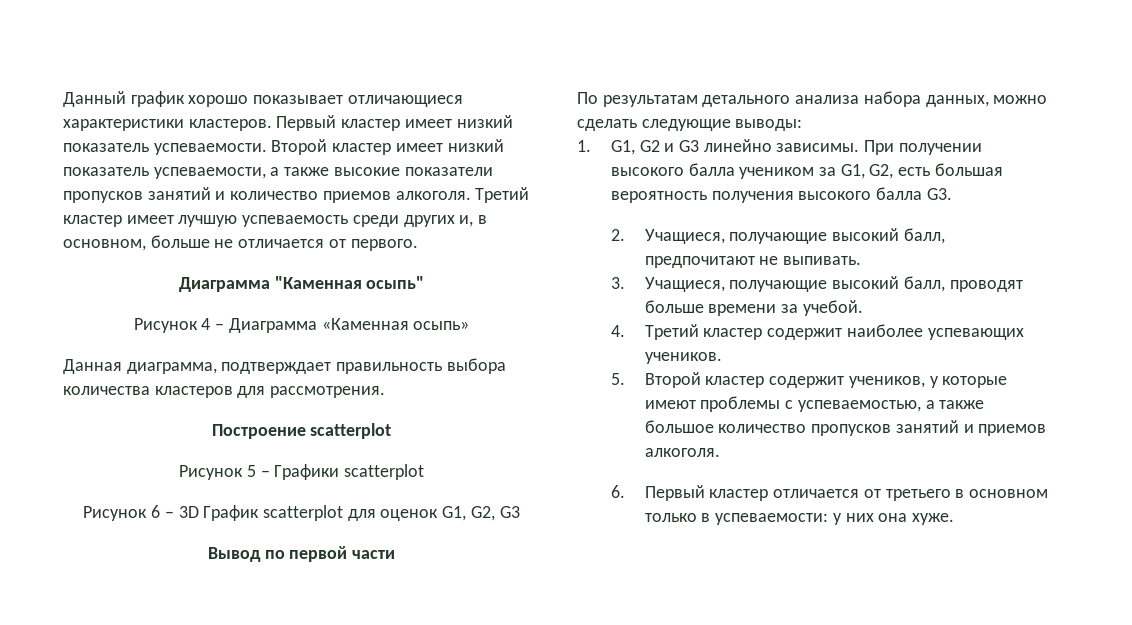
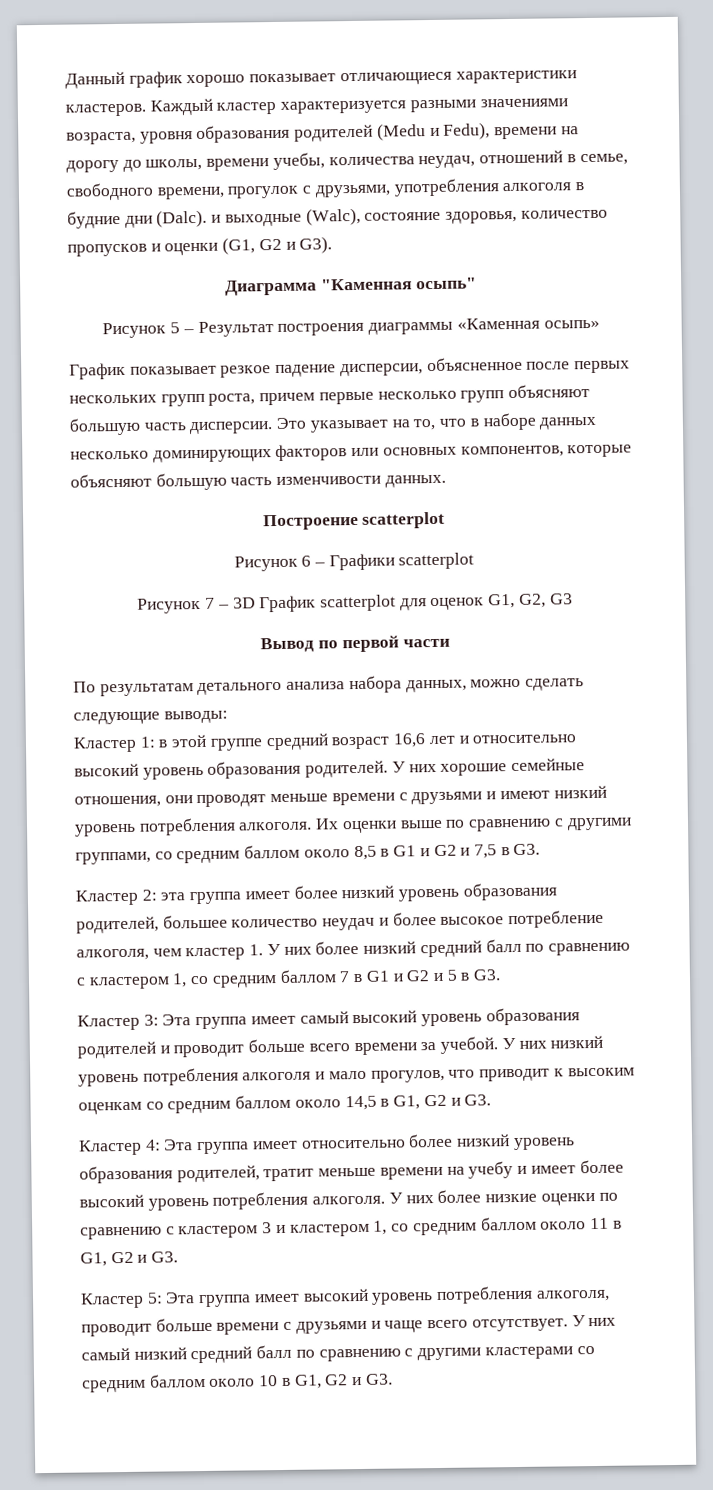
[276,115,513,131] [63,139,504,155] [63,167,493,179] [63,187,530,203] [63,215,488,227] [63,235,418,251] [178,276,425,292] [133,318,470,333] [63,358,506,374] [63,386,386,398] Первый кластер имеет низкий показатель успеваемости. Второй кластер имеет низкий показатель успеваемости, а также высокие показатели пропусков занятий и количество приемов алкоголя. Третий кластер имеет лучшую успеваемость среди других и, в основном, больше не отличается от первого. // Диаграмма "Каменная осыпь" // Рисунок 4 – Диаграмма «Каменная осыпь» // Данная диаграмма, подтверждает правильность выбора количества кластеров для рассмотрения. -> [149,98,568,116] [66,122,579,145] [66,150,628,173] [66,178,585,201] [67,207,608,229] [67,236,333,257] [225,277,477,296] [102,317,600,339] [69,356,631,380] [69,383,591,407] [69,412,597,436] [70,444,633,463] [70,472,446,491] Каждый кластер характеризуется разными значениями возраста, уровня образования родителей (Medu и Fedu), времени на дорогу до школы, времени учебы, количества неудач, отношений в семье, свободного времени, прогулок с друзьями, употребления алкоголя в будние дни (Dalc). и выходные (Walc), состояние здоровья, количество пропусков и оценки (G1, G2 и G3). // Диаграмма "Каменная осыпь" // Рисунок 5 – Результат построения диаграммы «Каменная осыпь» // График показывает резкое падение дисперсии, объясненное после первых нескольких групп роста, причем первые несколько групп объясняют большую часть дисперсии. Это указывает на то, что в наборе данных несколько доминирующих факторов или основных компонентов, которые объясняют большую часть изменчивости данных.
[246,465,256,477] 5 -> [301,555,312,567] 6
[151,505,161,518] 6 -> [205,597,216,609] 7
[577,139,982,155] [610,163,1003,179] [610,187,952,203] [610,228,945,244] [644,256,862,268] [610,276,1023,292] [644,300,863,316] [610,324,1024,340] [644,352,722,364] [610,372,1008,388] [644,396,985,412] [644,420,1047,436] [644,448,720,457] [610,485,1049,501] [644,513,955,525] 1. G1, G2 и G3 линейно зависимы. При получении высокого балла учеником за G1, G2, есть большая вероятность получения высокого балла G3. // 2. Учащиеся, получающие высокий балл, предпочитают не выпивать. // 3. Учащиеся, получающие высокий балл, проводят больше времени за учебой. // 4. Третий кластер содержит наиболее успевающих учеников. // 5. Второй кластер содержит учеников, у которые имеют проблемы с успеваемостью, а также большое количество пропусков занятий и приемов алкоголя. // 6. Первый кластер отличается от третьего в основном только в успеваемости: у них она хуже. -> [73,733,577,753] [74,758,586,780] [74,785,607,808] [74,817,632,837] [75,843,541,865] [75,882,557,906] [76,909,605,934] [76,938,630,961] [76,969,502,990] [77,1007,580,1031] [77,1035,604,1059] [78,1067,635,1087] [78,1094,492,1115] [79,1133,575,1156] [79,1159,624,1184] [79,1189,618,1211] [80,1216,622,1240] [80,1251,179,1267] [80,1285,610,1309] [81,1315,617,1337] [81,1344,595,1364] [82,1373,393,1393] Кластер 1: в этой группе средний возраст 16,6 лет и относительно высокий уровень образования родителей. У них хорошие семейные отношения, они проводят меньше времени с друзьями и имеют низкий уровень потребления алкоголя. Их оценки выше по сравнению с другими группами, со средним баллом около 8,5 в G1 и G2 и 7,5 в G3. // Кластер 2: эта группа имеет более низкий уровень образования родителей, большее количество неудач и более высокое потребление алкоголя, чем кластер 1. У них более низкий средний балл по сравнению с кластером 1, со средним баллом 7 в G1 и G2 и 5 в G3. // Кластер 3: Эта группа имеет самый высокий уровень образования родителей и проводит больше всего времени за учебой. У них низкий уровень потребления алкоголя и мало прогулов, что приводит к высоким оценкам со средним баллом около 14,5 в G1, G2 и G3. // Кластер 4: Эта группа имеет относительно более низкий уровень образования родителей, тратит меньше времени на учебу и имеет более высокий уровень потребления алкоголя. У них более низкие оценки по сравнению с кластером 3 и кластером 1, со средним баллом около 11 в G1, G2 и G3. // Кластер 5: Эта группа имеет высокий уровень потребления алкоголя, проводит больше времени с друзьями и чаще всего отсутствует. У них самый низкий средний балл по сравнению с другими кластерами со средним баллом около 10 в G1, G2 и G3.

